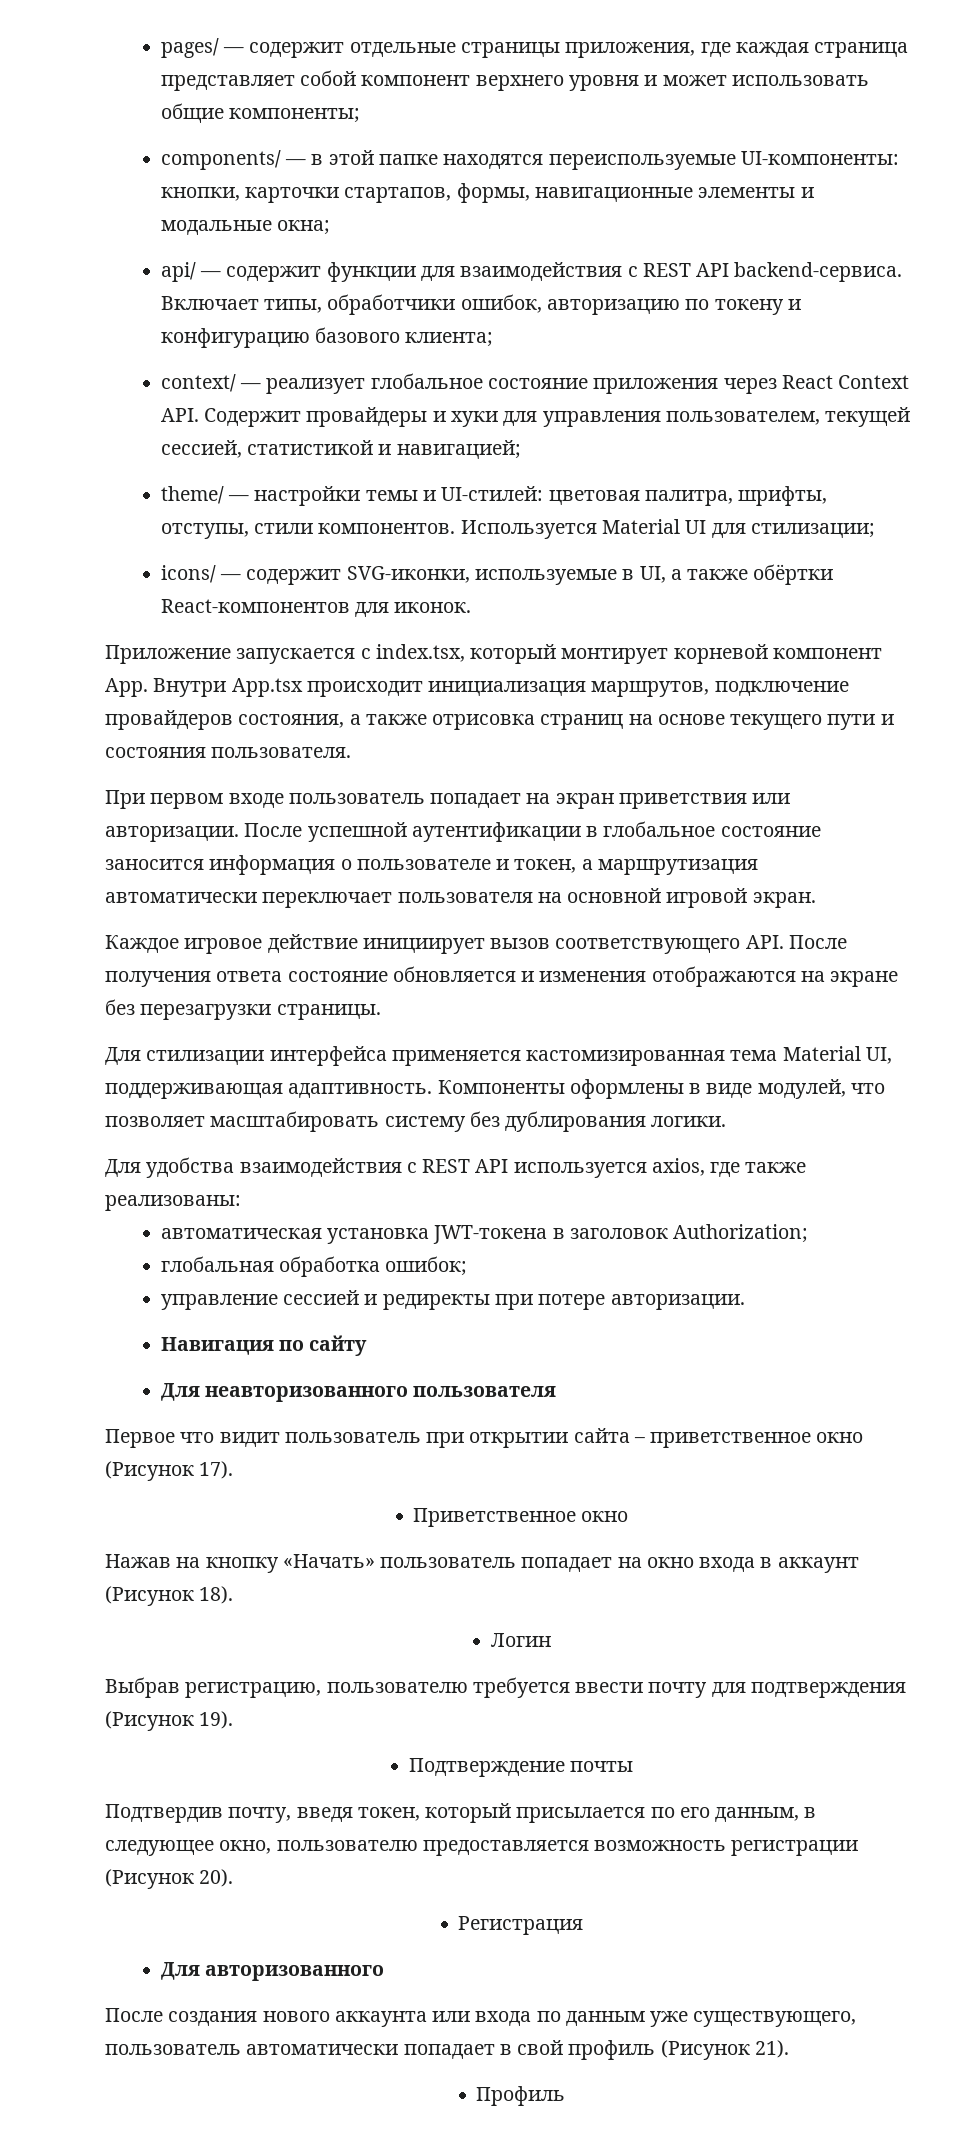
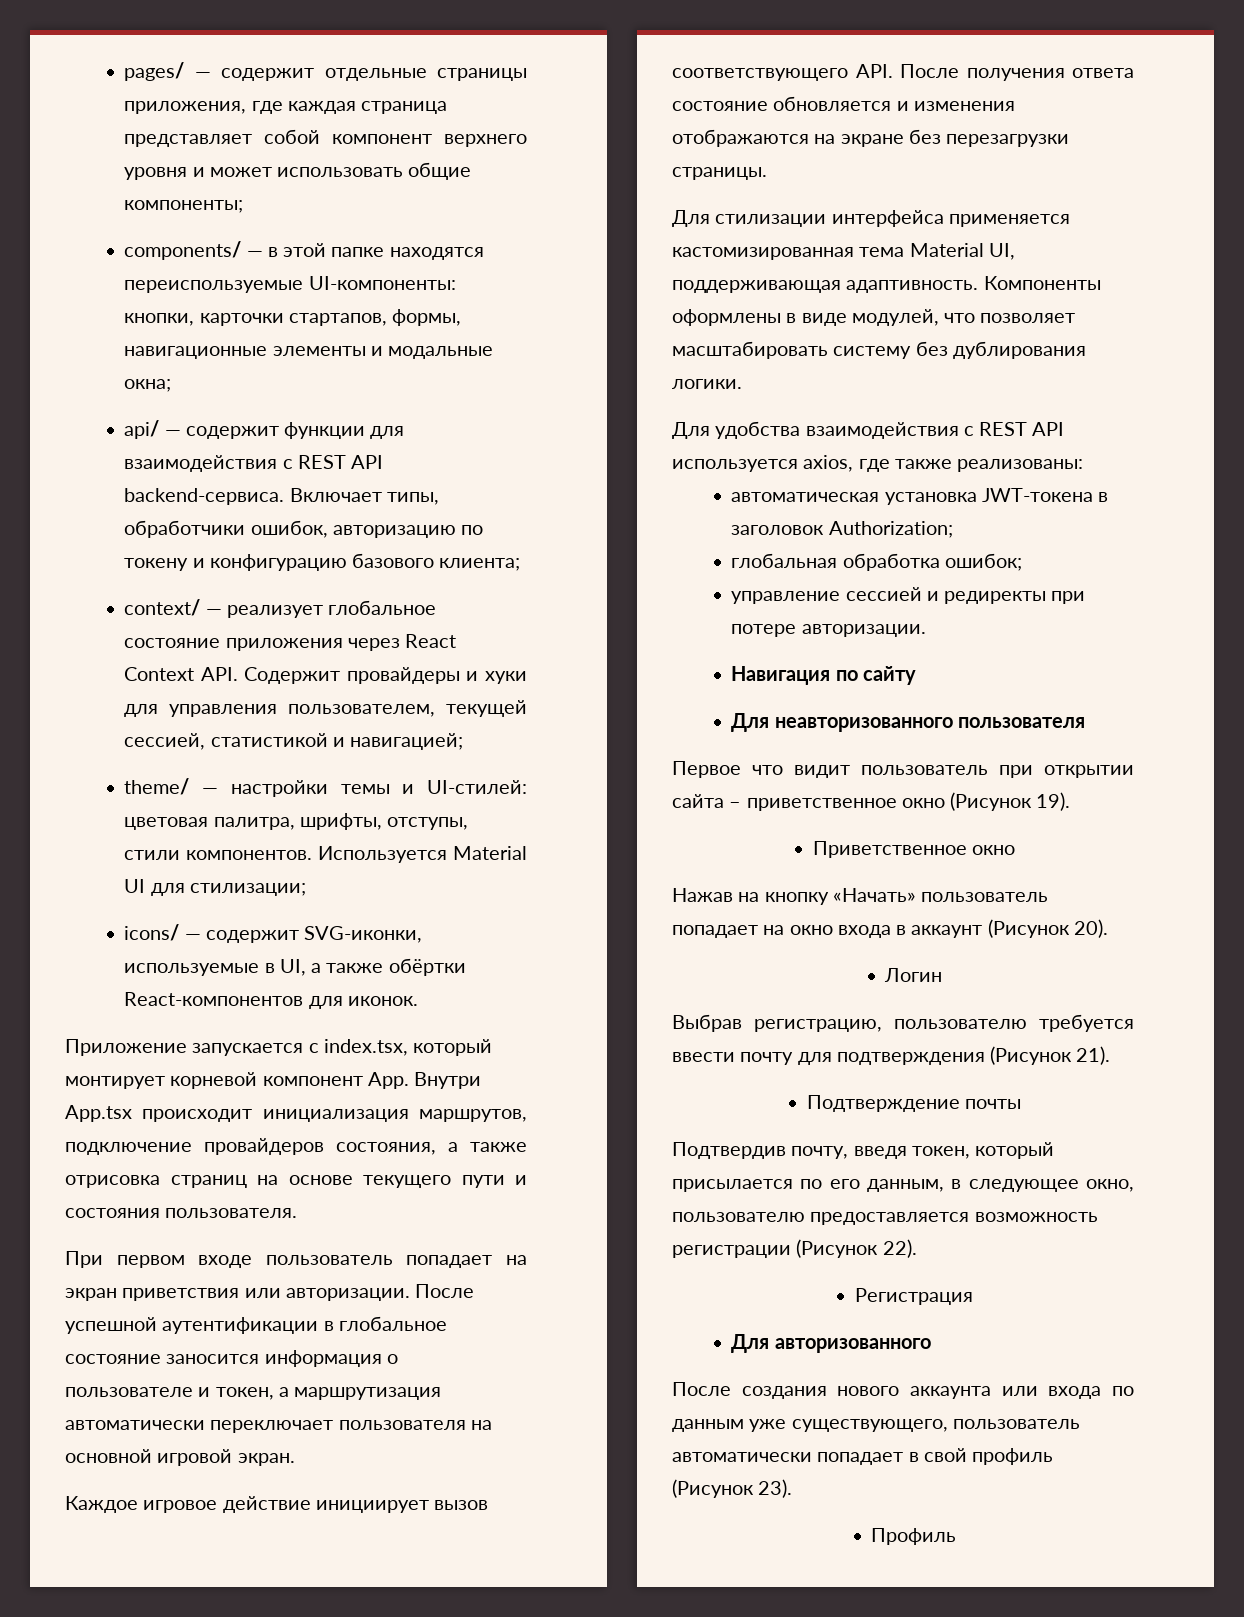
[199,1461,234,1479] 17). -> [1036,792,1071,811] 19).
[199,1586,234,1604] 18). -> [1073,919,1108,938] 20).
[199,1711,234,1729] 19). -> [1076,1046,1111,1065] 21).
[199,1869,234,1887] 20). -> [882,1239,917,1258] 22).
[754,2040,789,2058] 21). -> [758,1479,793,1498] 23).

